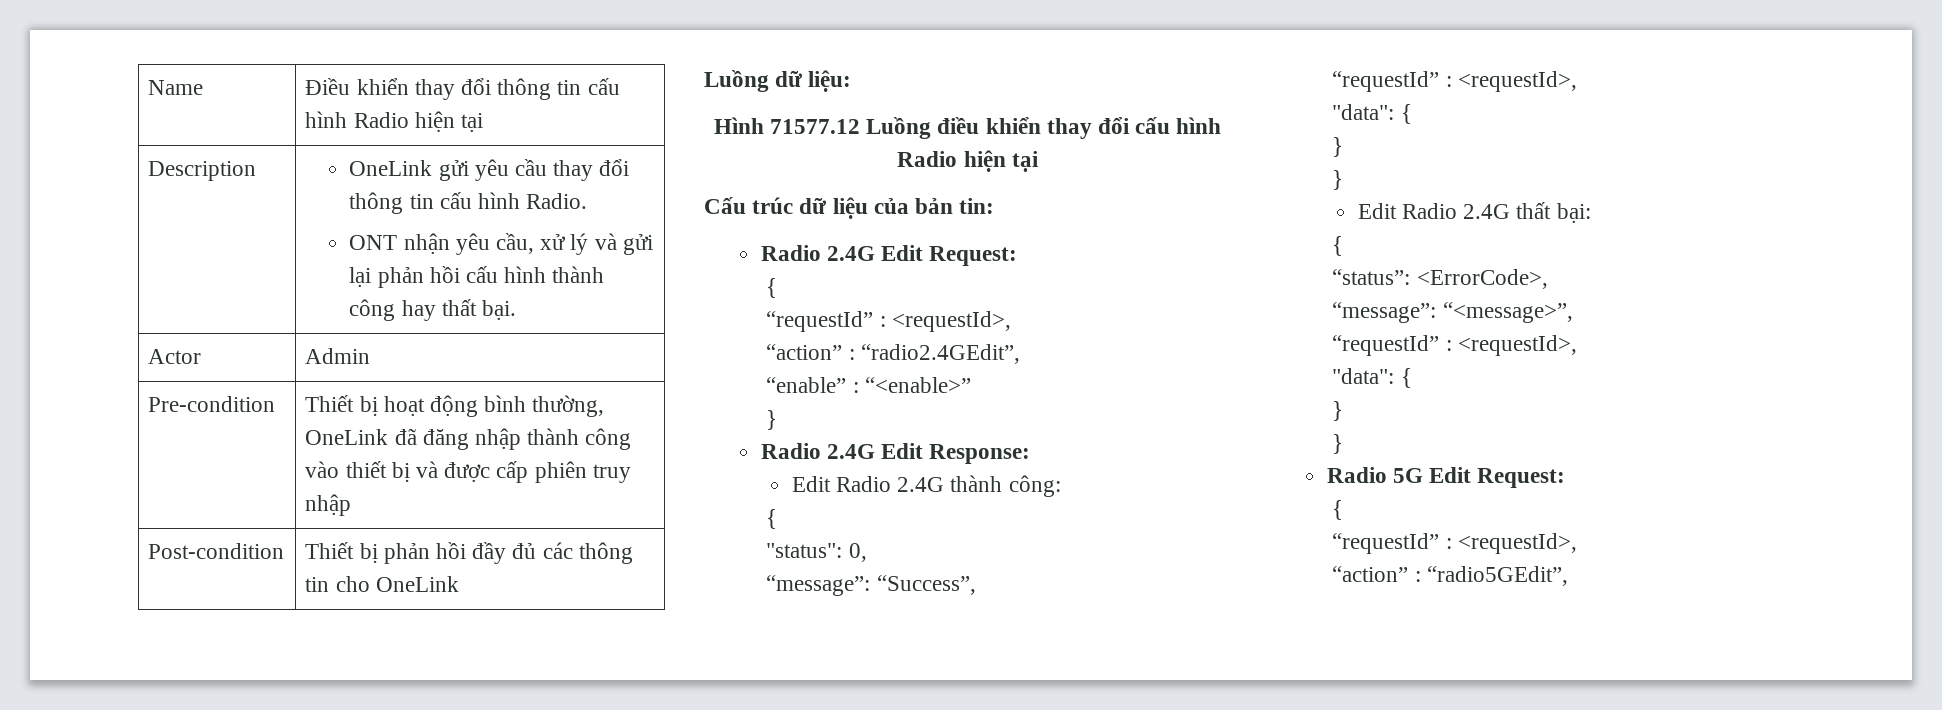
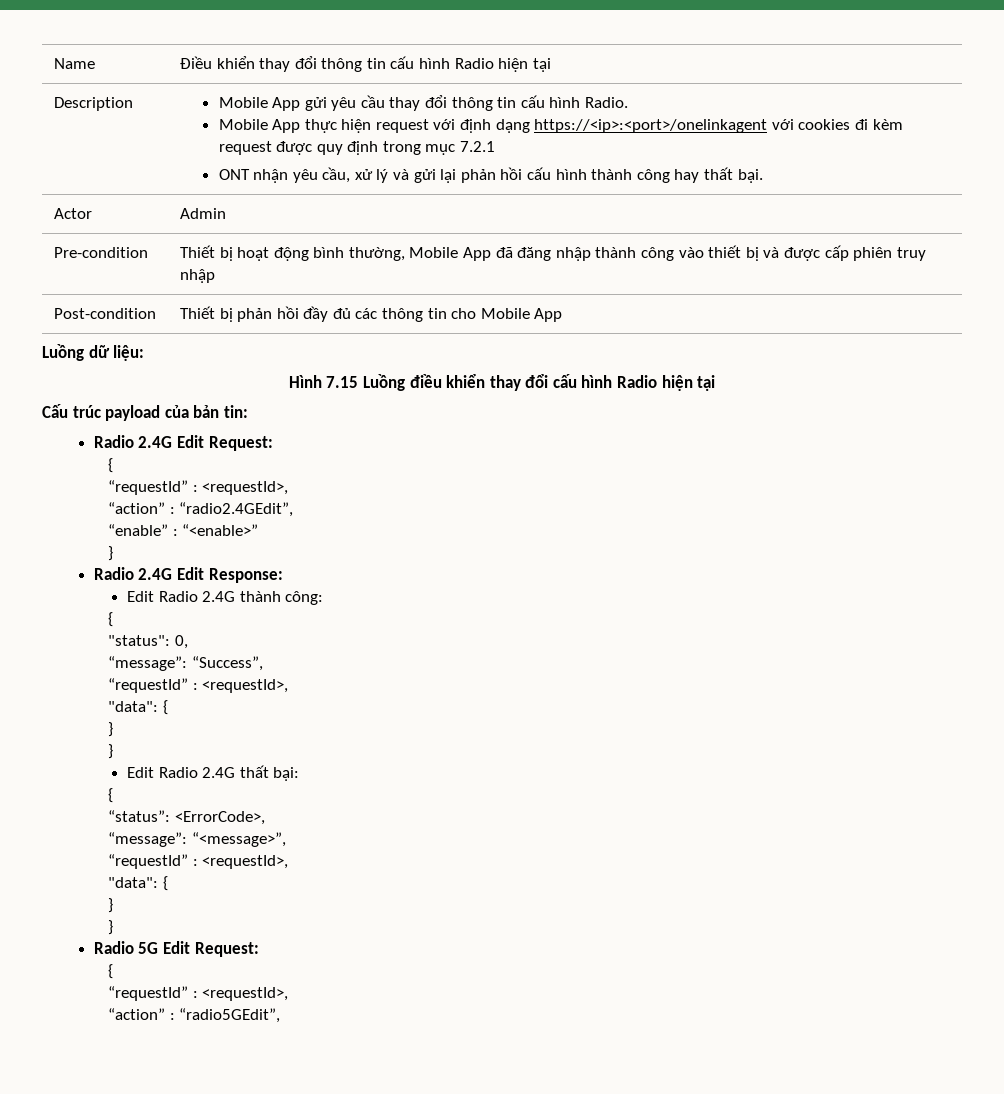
[349,160,433,176] OneLink -> [218,97,301,111] Mobile App
(588, 201) none -> [218,119,903,133] [218,141,496,155] // Mobile App thực hiện request với định dạng https://<ip>:<port>/onelinkagent với cookies đi kèm request được quy định trong mục 7.2.1
[305,429,389,445] OneLink -> [409,247,492,261] Mobile App
[375,576,459,592] OneLink -> [480,308,563,322] Mobile App
[769,119,860,134] 71577.12 -> [326,376,359,388] 7.15
[799,197,868,219] dữ liệu -> [105,405,161,421] payload

